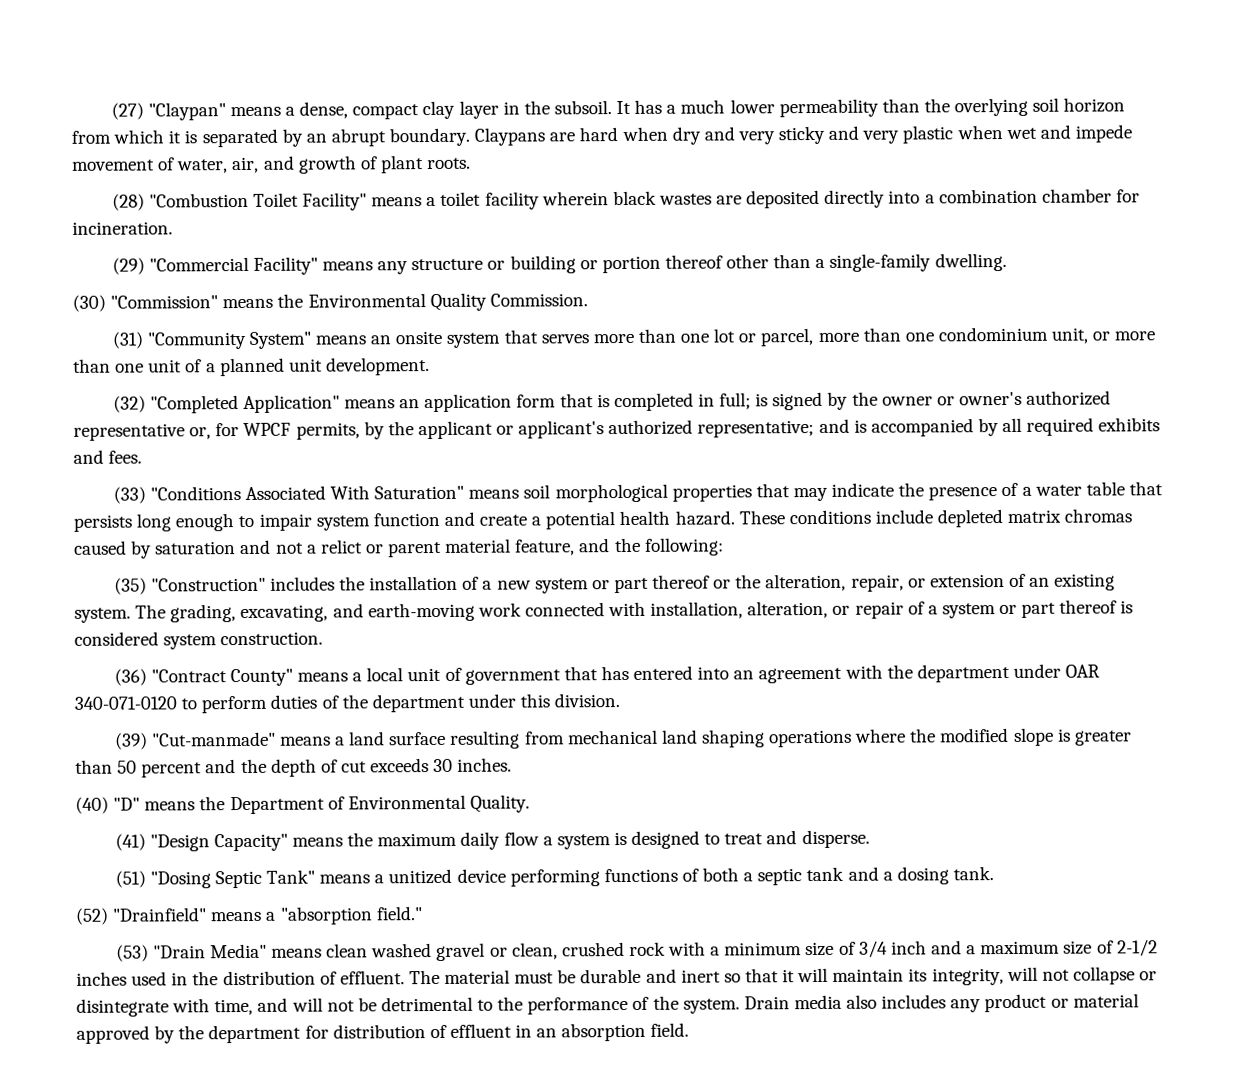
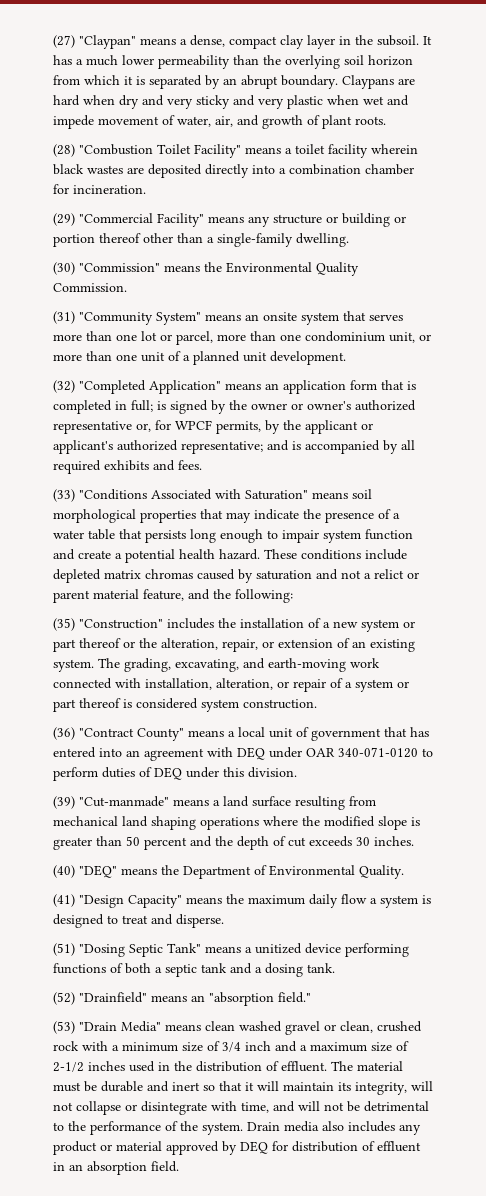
[330,485,371,500] With -> [215,489,241,499] with
[886,663,1010,683] the department -> [237,747,265,760] DEQ
[341,693,465,713] the department -> [154,767,182,780] DEQ
[113,797,141,811] "D" -> [79,865,117,878] "DEQ"
[265,911,277,921] a -> [191,995,205,1002] an
[178,1024,302,1044] the department -> [240,1141,268,1154] DEQ

